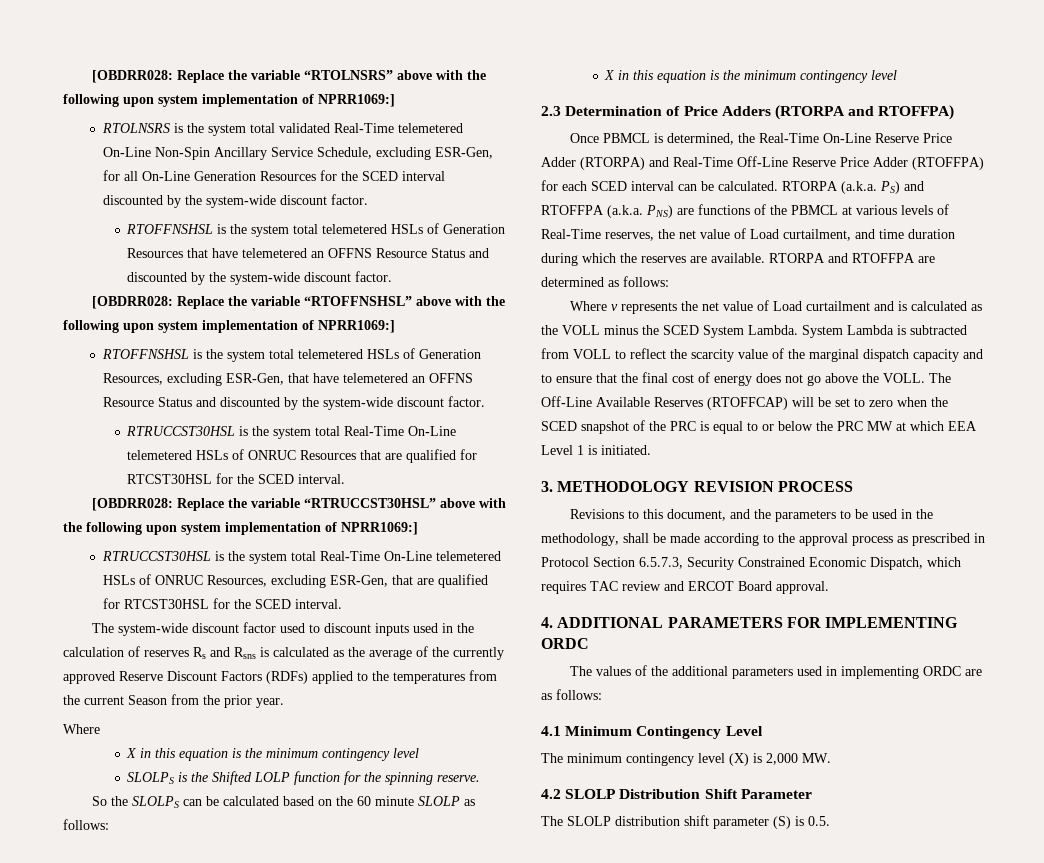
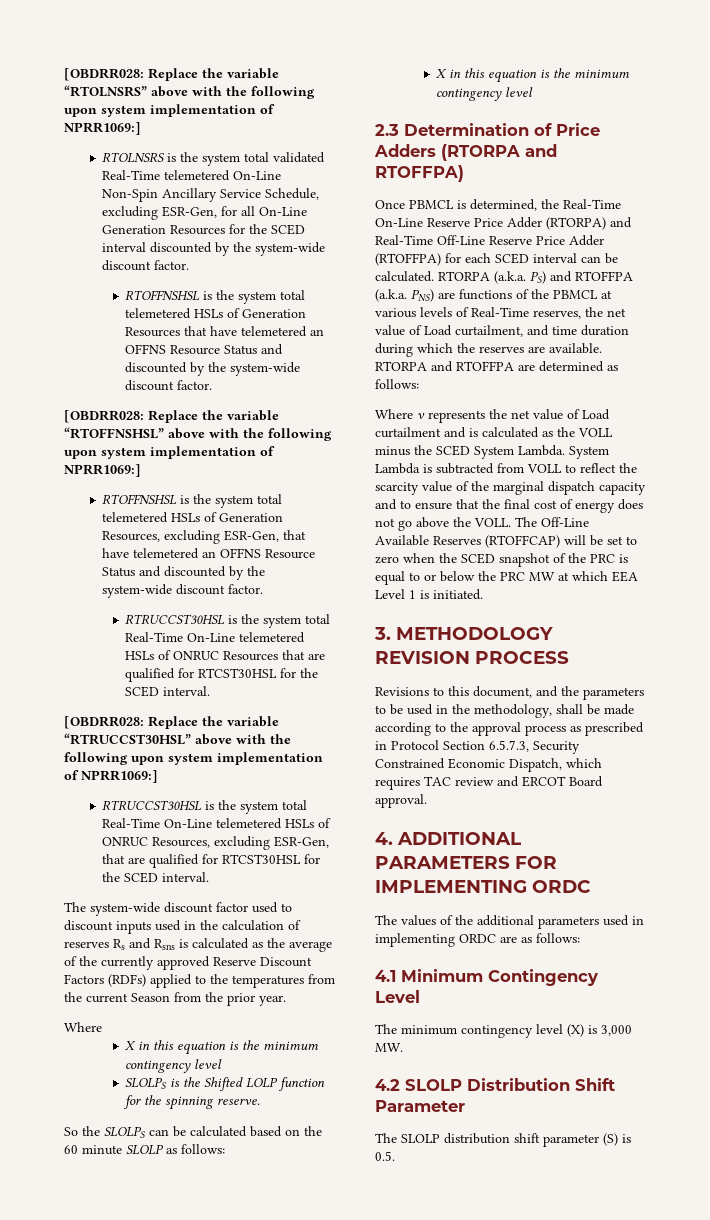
[766,753,798,765] 2,000 -> [601,1025,632,1036] 3,000

